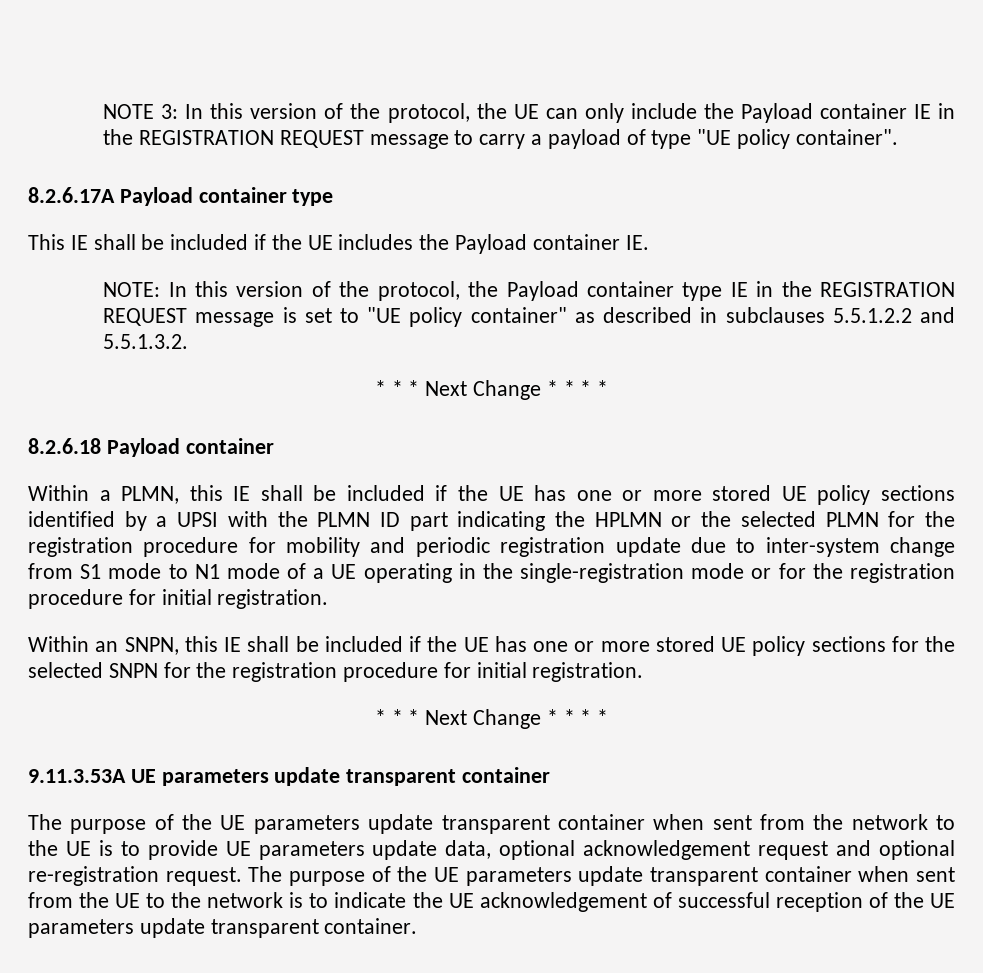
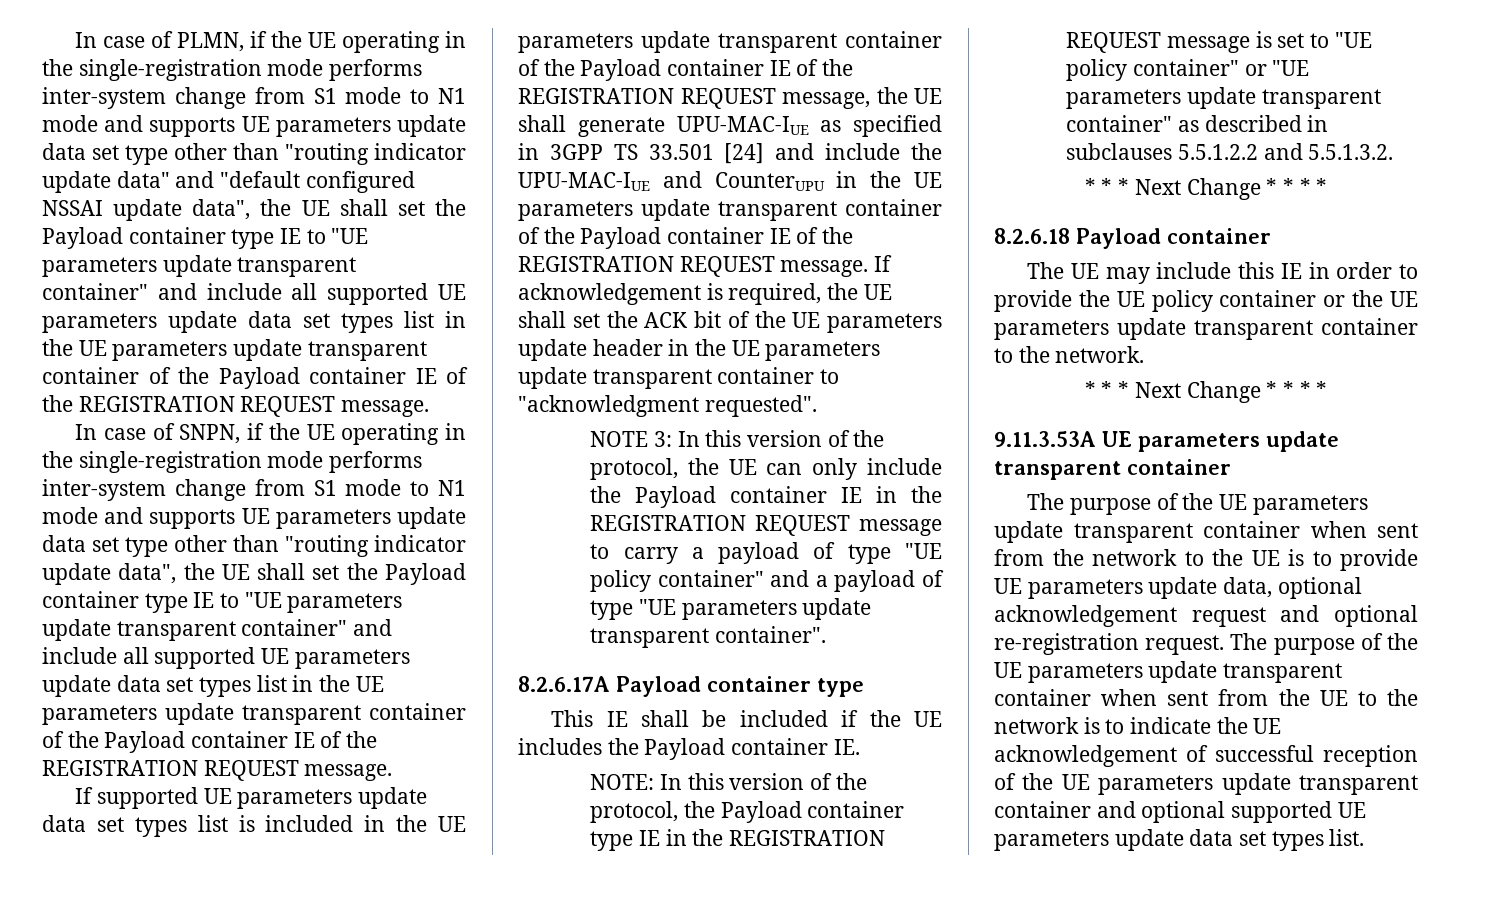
(103, 111) none -> [75,31,467,53] [42,59,423,81] [42,87,466,109] [42,115,466,137] [42,143,466,165] [42,171,415,193] [42,199,467,221] [42,227,369,249] [42,255,357,277] [42,283,466,305] [42,311,466,333] [42,339,427,361] [42,367,468,389] [42,395,430,417] [75,423,467,445] [42,451,423,473] [42,479,466,501] [42,507,466,529] [42,535,466,557] [42,563,466,585] [42,591,403,613] [42,619,393,641] [42,647,410,669] [42,675,384,697] [42,703,466,725] [42,731,378,753] [42,760,393,781] [75,787,428,809] [42,815,466,837] [518,31,942,53] [518,59,854,81] [518,87,942,109] [518,115,942,137] [518,143,942,164] [518,171,942,191] [518,199,942,221] [518,227,854,249] [518,255,893,277] [518,283,892,305] [518,311,942,333] [518,339,881,361] [518,367,840,389] [518,395,817,417] In case of PLMN, if the UE operating in the single-registration mode performs inter-system change from S1 mode to N1 mode and supports UE parameters update data set type other than "routing indicator update data" and "default configured NSSAI update data", the UE shall set the Payload container type IE to "UE parameters update transparent container" and include all supported UE parameters update data set types list in the UE parameters update transparent container of the Payload container IE of the REGISTRATION REQUEST message. // In case of SNPN, if the UE operating in the single-registration mode performs inter-system change from S1 mode to N1 mode and supports UE parameters update data set type other than "routing indicator update data", the UE shall set the Payload container type IE to "UE parameters update transparent container" and include all supported UE parameters update data set types list in the UE parameters update transparent container of the Payload container IE of the REGISTRATION REQUEST message. // If supported UE parameters update data set types list is included in the UE parameters update transparent container of the Payload container IE of the REGISTRATION REQUEST message, the UE shall generate UPU-MAC-IUE as specified in 3GPP TS 33.501 [24] and include the UPU-MAC-IUE and CounterUPU in the UE parameters update transparent container of the Payload container IE of the REGISTRATION REQUEST message. If acknowledgement is required, the UE shall set the ACK bit of the UE parameters update header in the UE parameters update transparent container to "acknowledgment requested". //
(791, 139) none -> [657,570,944,592] [590,598,872,620] [590,628,710,648] container" and a payload of type "UE parameters update transparent
(567, 315) none -> [1244,60,1310,76] [1066,87,1381,109] [1066,115,1173,132] or "UE parameters update transparent container"
[28,485,955,505] [28,511,956,531] [28,537,956,557] [28,563,955,583] [28,589,329,609] [28,636,955,656] [28,662,644,682] Within a PLMN, this IE shall be included if the UE has one or more stored UE policy sections identified by a UPSI with the PLMN ID part indicating the HPLMN or the selected PLMN for the registration procedure for mobility and periodic registration update due to inter-system change from S1 mode to N1 mode of a UE operating in the single-registration mode or for the registration procedure for initial registration. // Within an SNPN, this IE shall be included if the UE has one or more stored UE policy sections for the selected SNPN for the registration procedure for initial registration. -> [1027,262,1418,284] [994,290,1418,312] [994,318,1418,340] [994,346,1145,363] The UE may include this IE in order to provide the UE policy container or the UE parameters update transparent container to the network.
[324,918,418,934] container. -> [994,801,1366,823] [994,829,1365,851] container and optional supported UE parameters update data set types list.

